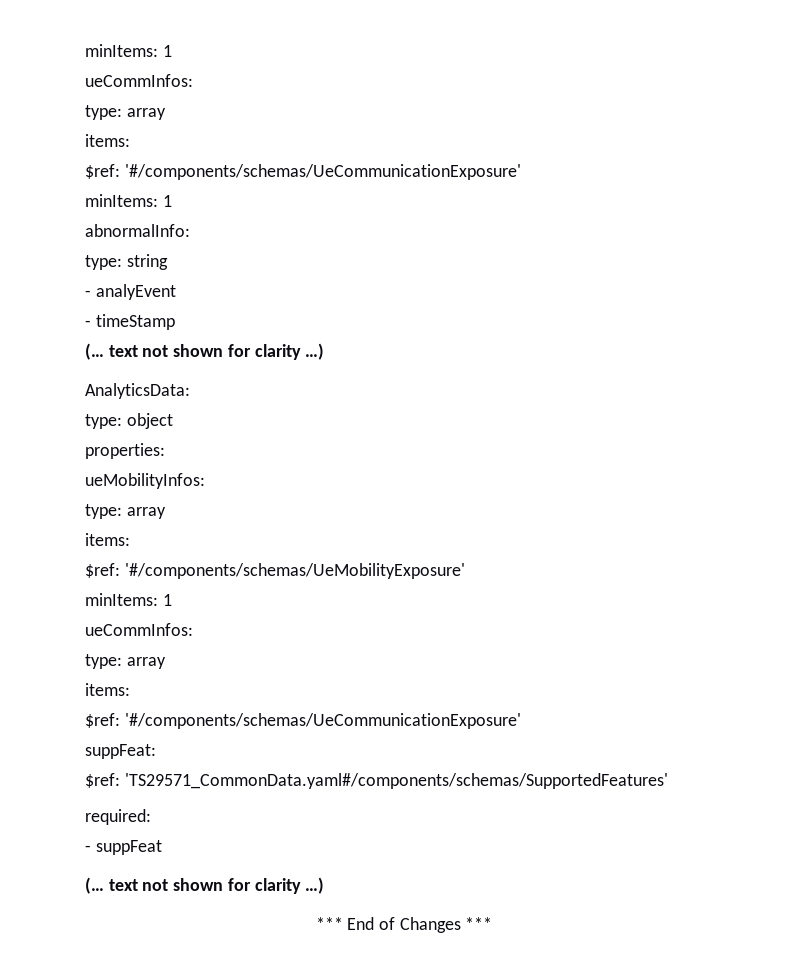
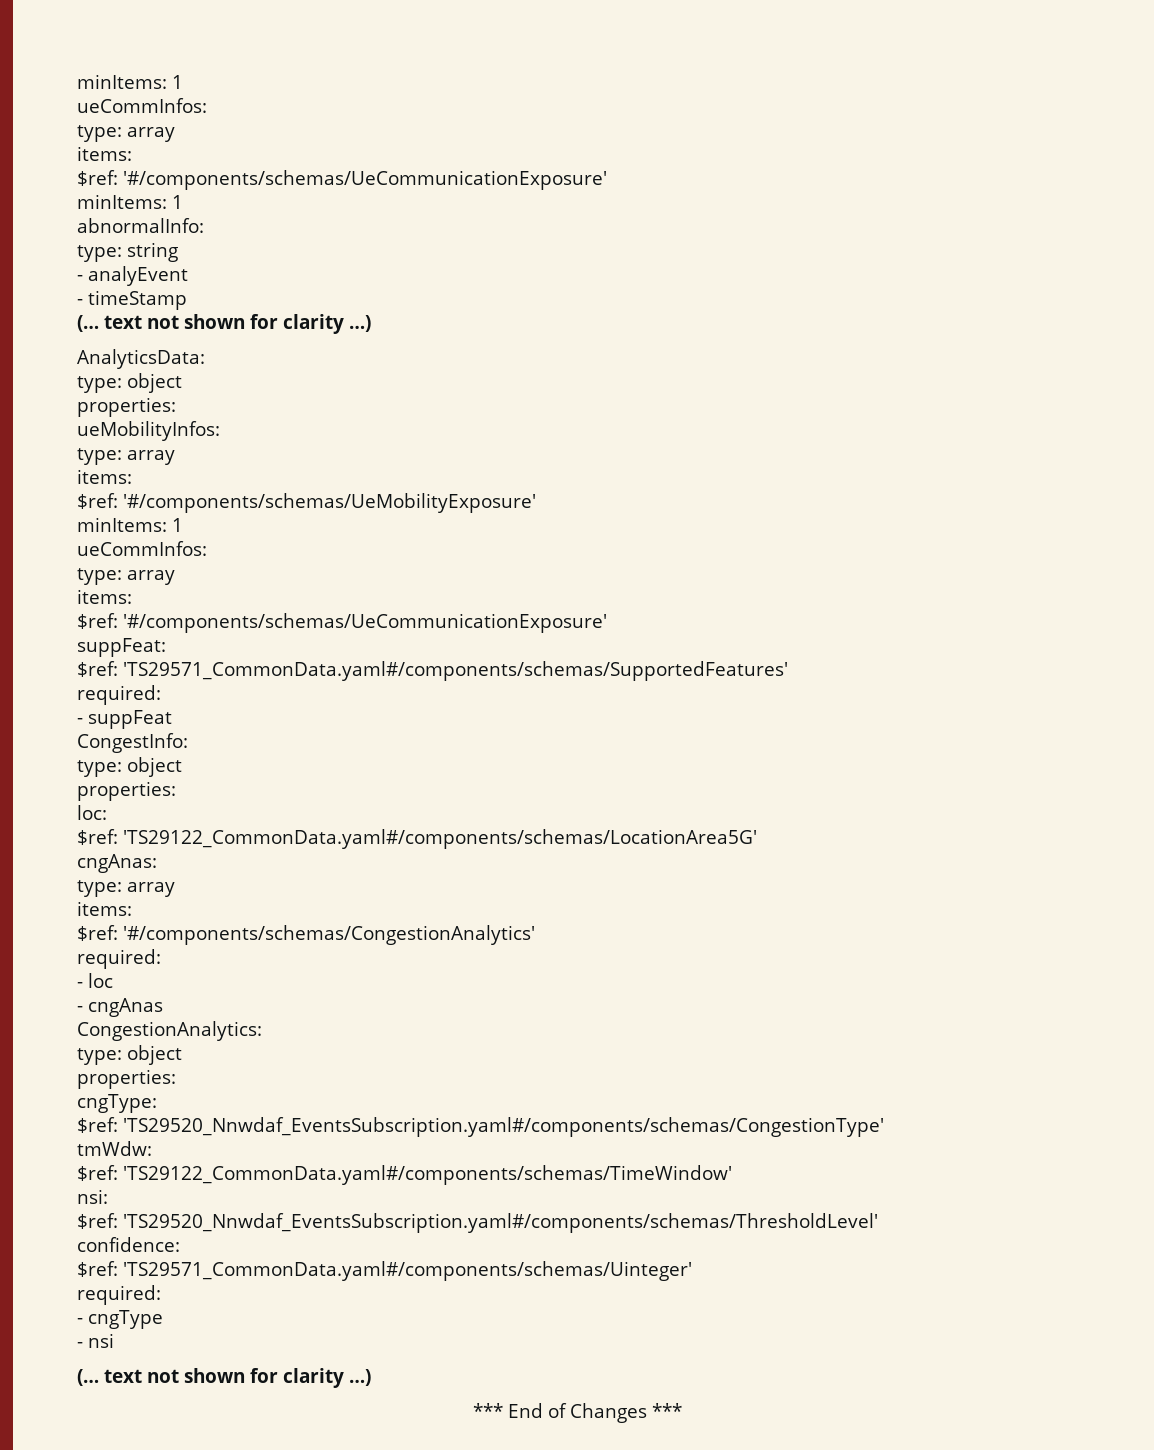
(162, 847) none -> [77,733,188,753] [77,757,182,777] [77,781,176,801] [77,805,107,820] [77,829,757,849] [77,854,157,873] [77,880,175,897] [77,901,132,916] [77,925,535,945] [77,949,161,969] [77,973,113,988] [77,998,163,1017] [77,1021,262,1041] [77,1045,182,1065] [77,1069,176,1089] [77,1094,157,1113] [77,1117,884,1137] [77,1141,152,1156] [77,1165,732,1185] [77,1189,108,1204] [77,1213,878,1233] [77,1237,180,1252] [77,1261,692,1281] [77,1285,161,1305] [77,1310,163,1329] [77,1333,114,1348] // CongestInfo: // type: object // properties: // loc: // $ref: 'TS29122_CommonData.yaml#/components/schemas/LocationArea5G' // cngAnas: // type: array // items: // $ref: '#/components/schemas/CongestionAnalytics' // required: // - loc // - cngAnas // CongestionAnalytics: // type: object // properties: // cngType: // $ref: 'TS29520_Nnwdaf_EventsSubscription.yaml#/components/schemas/CongestionType' // tmWdw: // $ref: 'TS29122_CommonData.yaml#/components/schemas/TimeWindow' // nsi: // $ref: 'TS29520_Nnwdaf_EventsSubscription.yaml#/components/schemas/ThresholdLevel' // confidence: // $ref: 'TS29571_CommonData.yaml#/components/schemas/Uinteger' // required: // - cngType // - nsi

